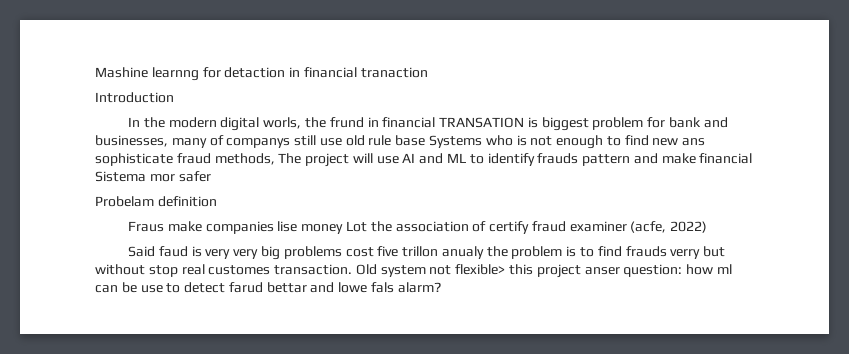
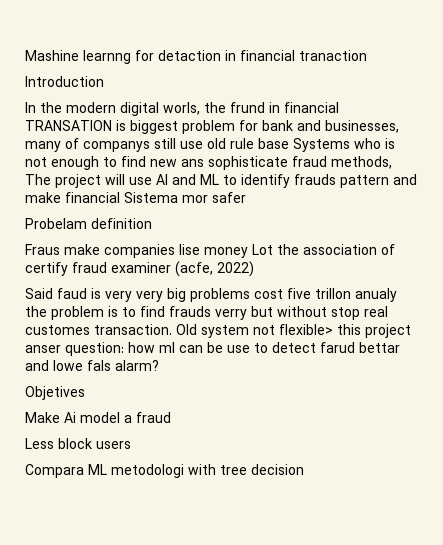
(441, 287) none -> [25,386,85,400] [25,412,171,423] [25,438,131,449] [25,464,304,478] // Objetives // Make Ai model a fraud // Less block users // Compara ML metodologi with tree decision

